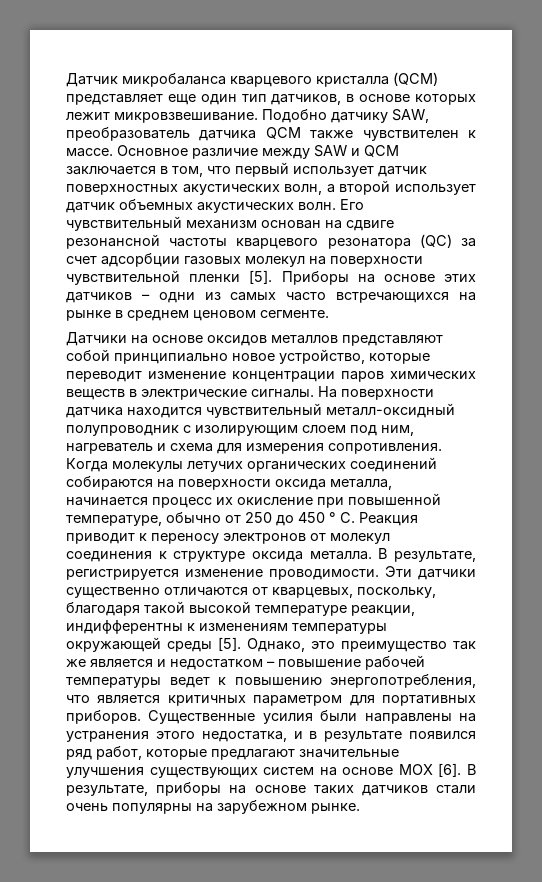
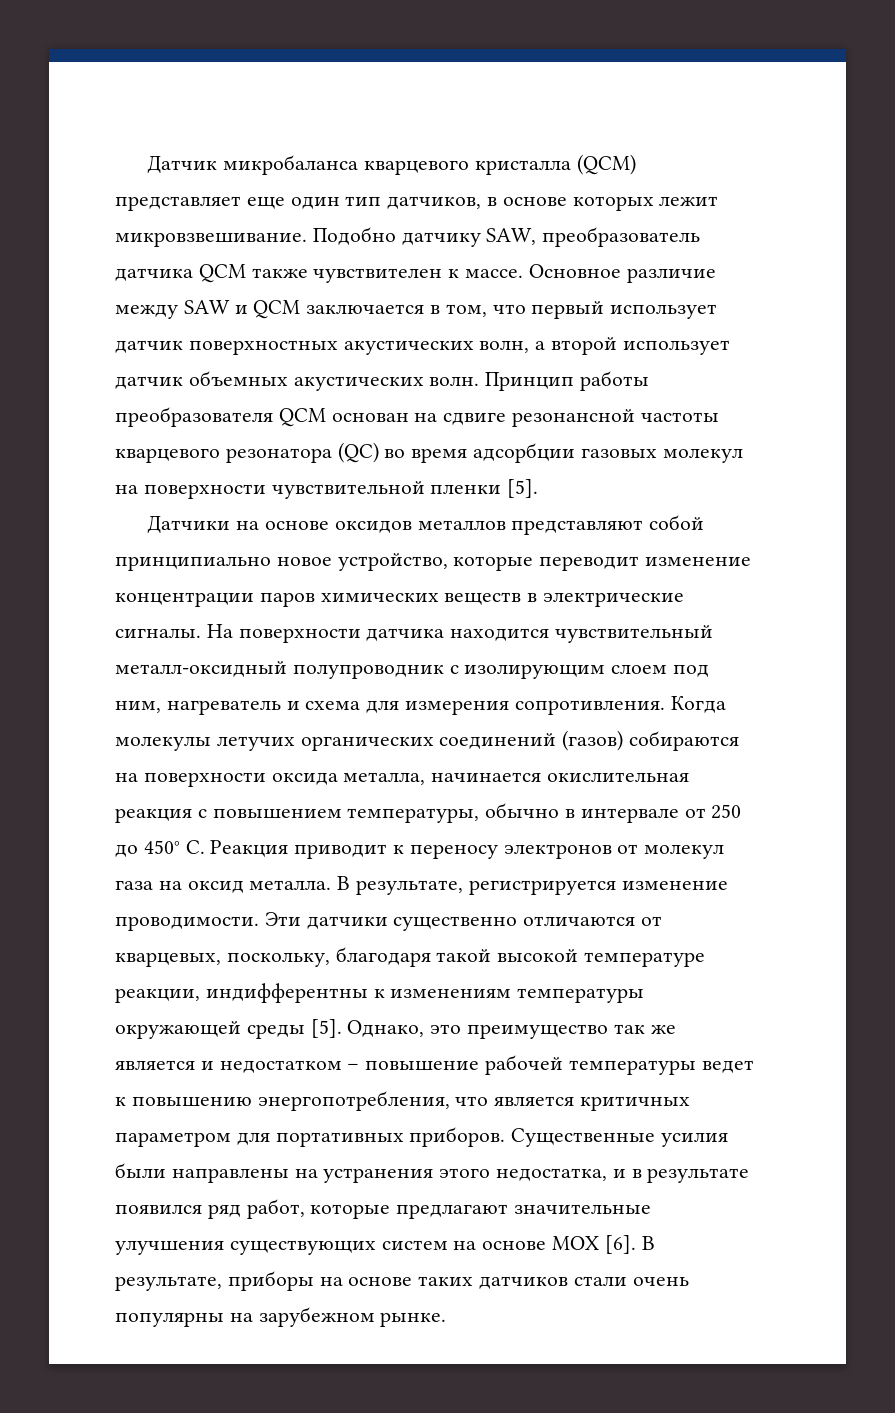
[340,199,364,210] [66,216,257,231] Его чувствительный механизм -> [485,371,650,391] [115,407,326,427] Принцип работы преобразователя QCM
[460,238,476,247] [66,256,97,264] за счет -> [384,448,468,463] во время
[281,271,477,285] [66,292,476,303] [66,310,329,321] Приборы на основе этих датчиков – одни из самых часто встречающихся на рынке в среднем ценовом сегменте. -> (539, 488) none
(437, 464) none -> [562,730,624,751] (газов)
[152,493,441,508] [66,512,221,526] процесс их окисление при повышенной температуре, обычно -> [547,772,690,782] [115,803,679,823] окислительная реакция с повышением температуры, обычно в интервале
[298,512,336,523] 450 ° -> [143,840,180,854] 450°
[66,551,303,562] соединения к структуре оксида -> [115,880,244,893] газа на оксид

